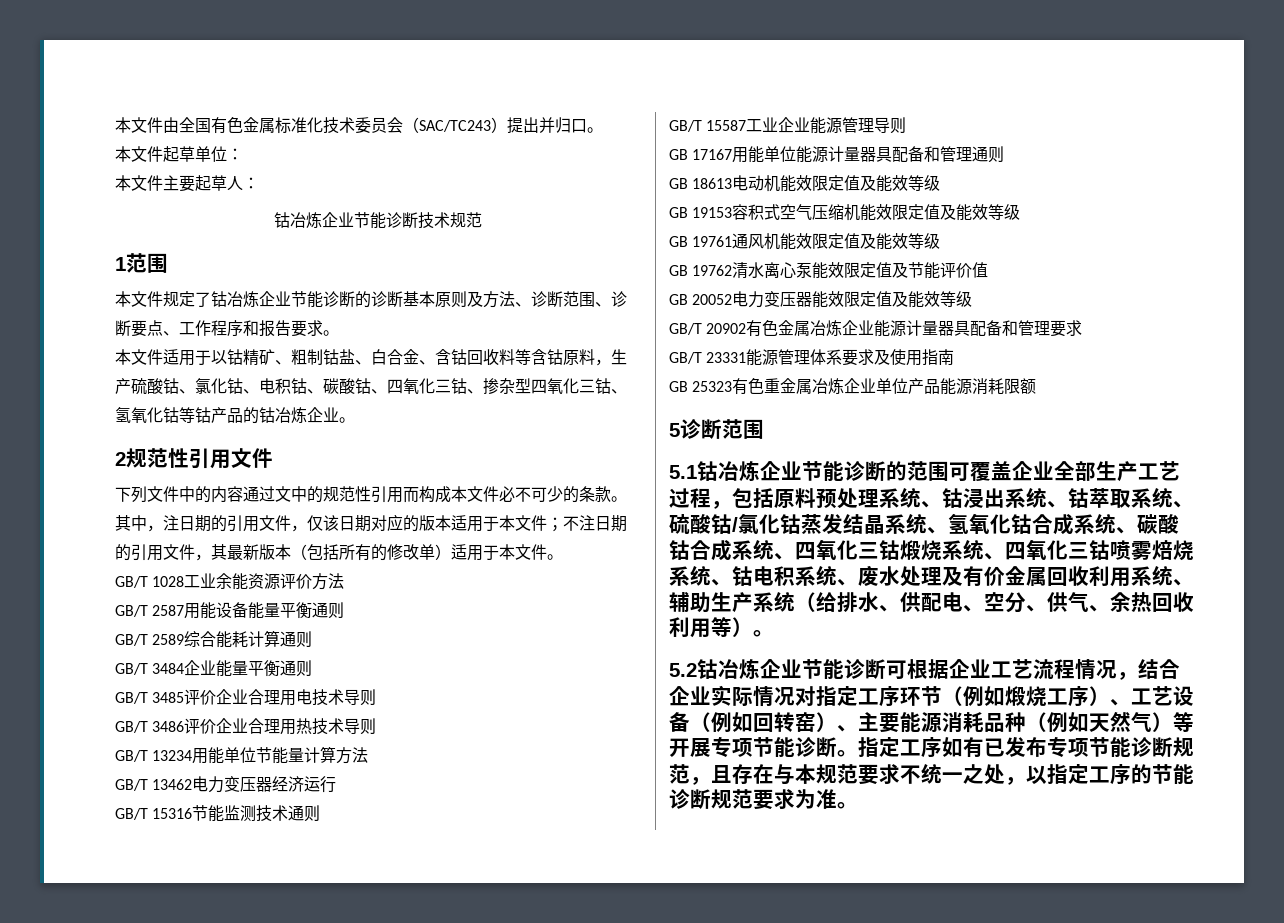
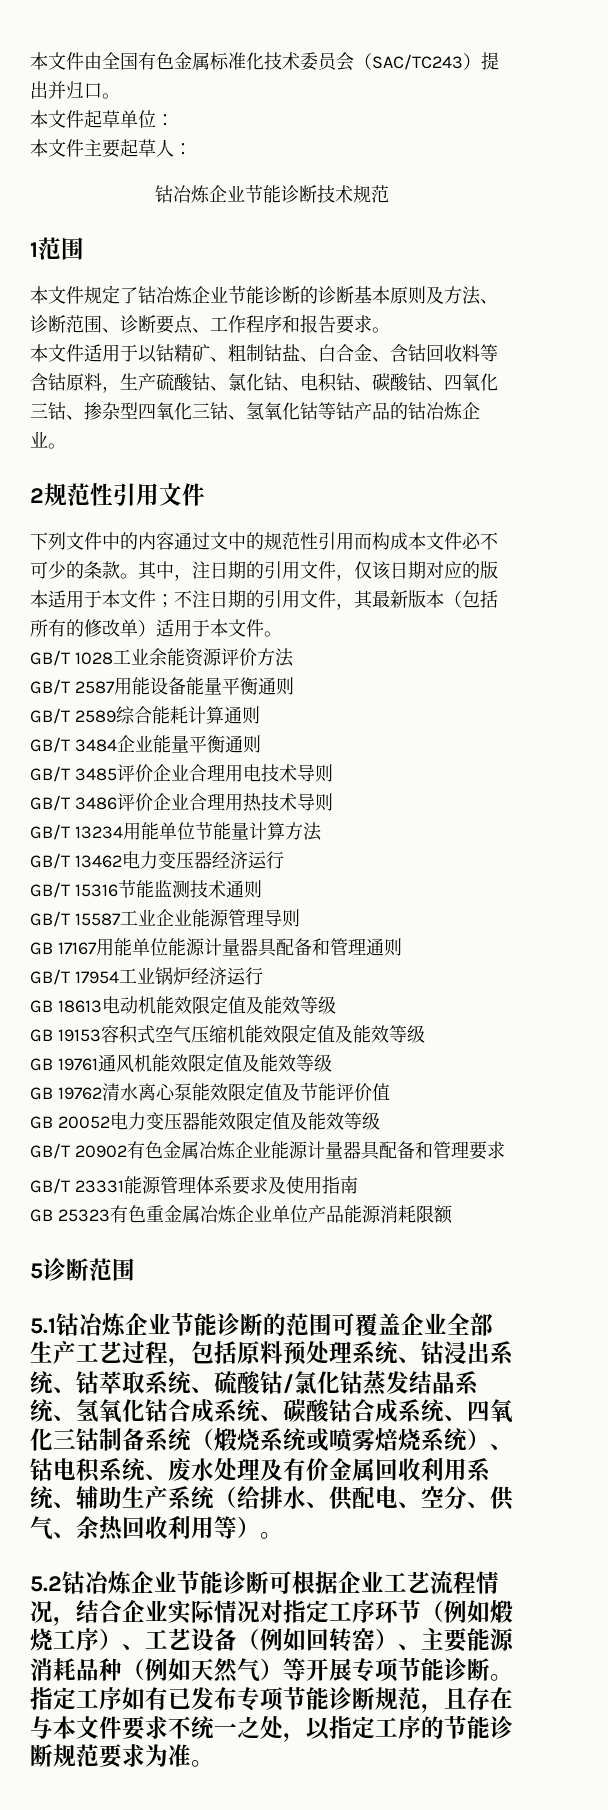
(1005, 154) none -> [30,967,263,985] // GB/T 17954工业锅炉经济运行
[900,539,1110,561] 煅烧系统、四氧化三钴 -> [99,1428,329,1452] 制备系统（煅烧系统或
(711, 575) none -> [467,1428,490,1450] ）
[816,764,858,784] 规范 -> [76,1716,122,1739] 文件

